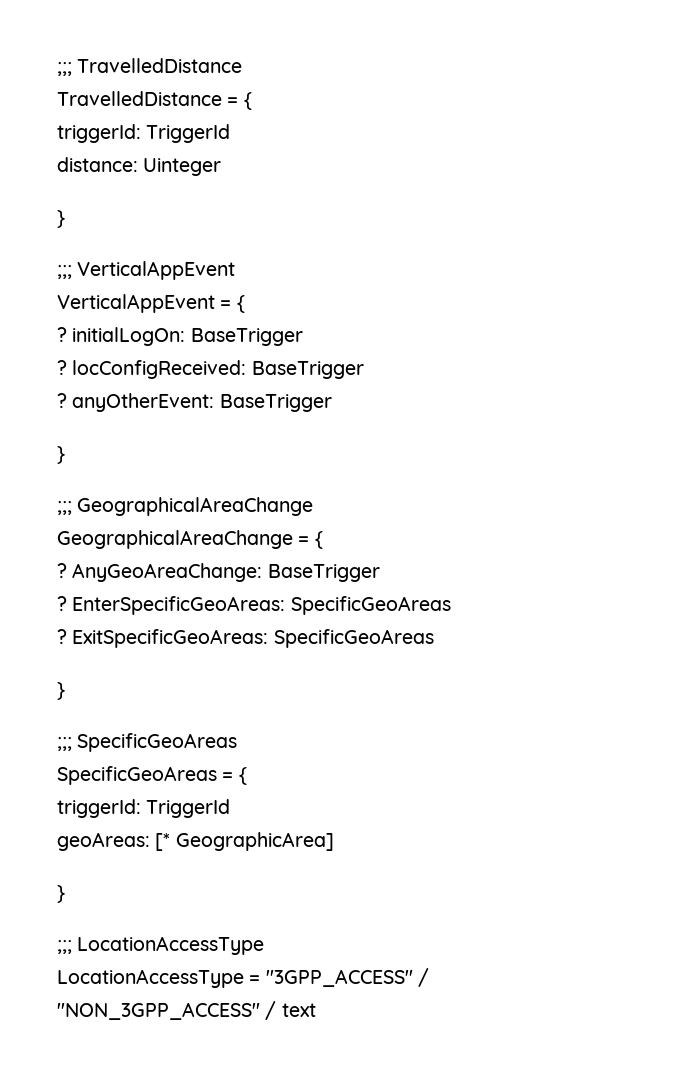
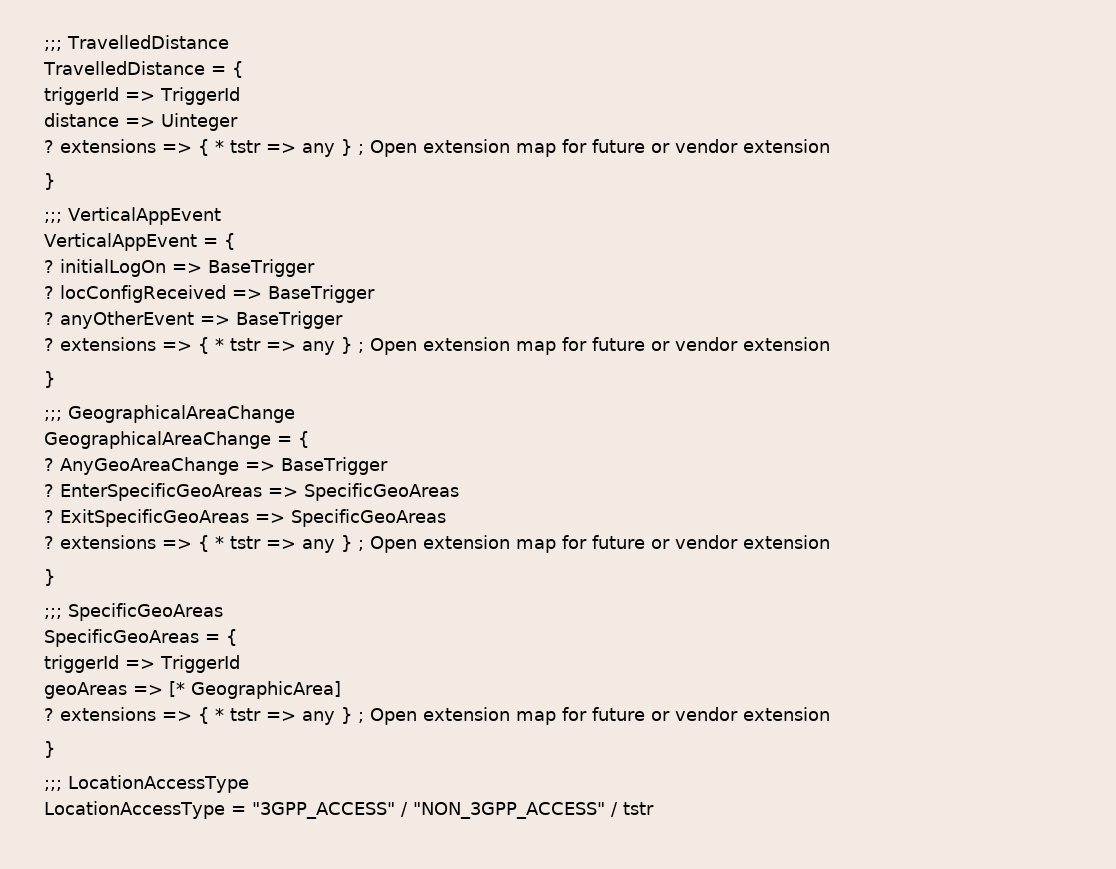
[57,124,231,143] [57,157,138,172] triggerId: TriggerId // distance: -> [44,87,240,105] [44,113,155,127] triggerId => TriggerId // distance =>
(222, 167) none -> [44,139,830,157] // ? extensions => { * tstr => any } ; Open extension map for future or vendor extension
[72,327,303,346] [57,360,364,379] [57,393,332,412] initialLogOn: BaseTrigger // ? locConfigReceived: BaseTrigger // ? anyOtherEvent: BaseTrigger -> [60,259,315,277] [44,285,375,303] [44,311,343,329] [44,337,830,355] initialLogOn => BaseTrigger // ? locConfigReceived => BaseTrigger // ? anyOtherEvent => BaseTrigger // ? extensions => { * tstr => any } ; Open extension map for future or vendor extension
[72,563,380,582] [57,596,451,615] [57,629,434,648] AnyGeoAreaChange: BaseTrigger // ? EnterSpecificGeoAreas: SpecificGeoAreas // ? ExitSpecificGeoAreas: SpecificGeoAreas -> [60,457,388,475] [44,483,459,501] [44,509,446,527] [44,535,830,553] AnyGeoAreaChange => BaseTrigger // ? EnterSpecificGeoAreas => SpecificGeoAreas // ? ExitSpecificGeoAreas => SpecificGeoAreas // ? extensions => { * tstr => any } ; Open extension map for future or vendor extension
[57,799,231,818] [57,832,150,851] triggerId: TriggerId // geoAreas: -> [44,655,240,673] [44,682,163,699] triggerId => TriggerId // geoAreas =>
(334, 841) none -> [44,707,830,725] // ? extensions => { * tstr => any } ; Open extension map for future or vendor extension
[281,1003,316,1017] text -> [622,802,654,815] tstr

